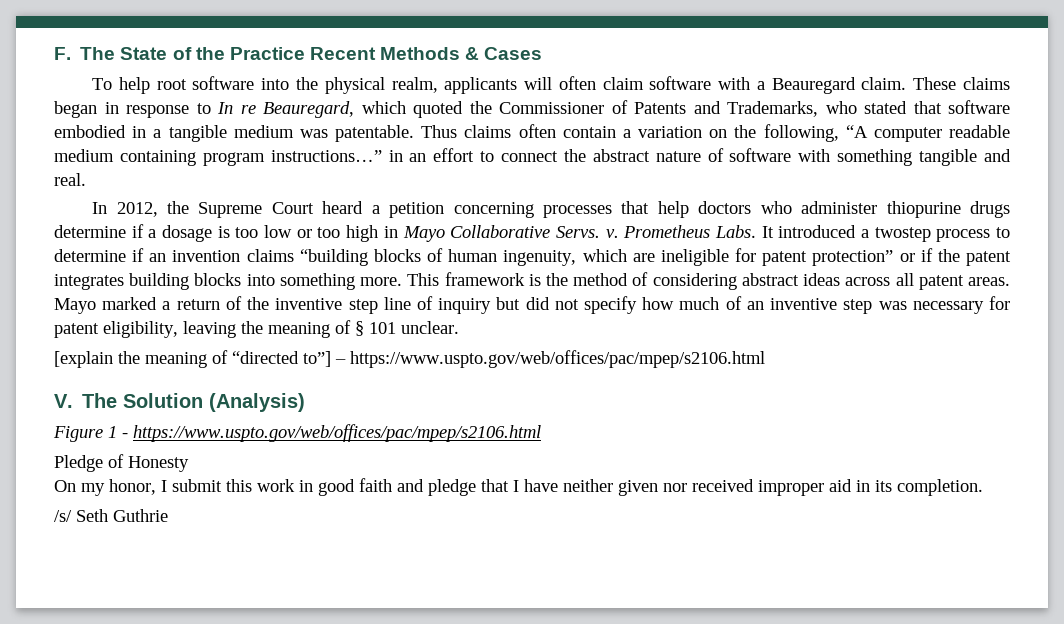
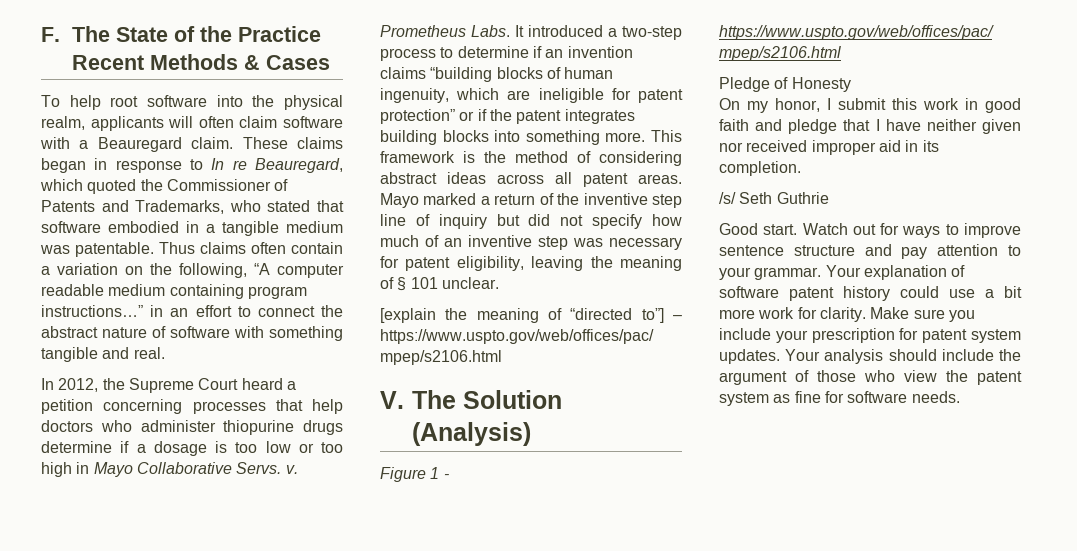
[874,227,931,242] twostep -> [622,26,682,40] two-step
(168, 515) none -> [719,223,1021,238] [719,244,1021,259] [719,265,966,280] [719,286,1022,301] [719,307,975,322] [719,328,1021,343] [719,349,1021,364] [719,370,1022,385] [719,391,960,406] // Good start. Watch out for ways to improve sentence structure and pay attention to your grammar. Your explanation of software patent history could use a bit more work for clarity. Make sure you include your prescription for patent system updates. Your analysis should include the argument of those who view the patent system as fine for software needs.

